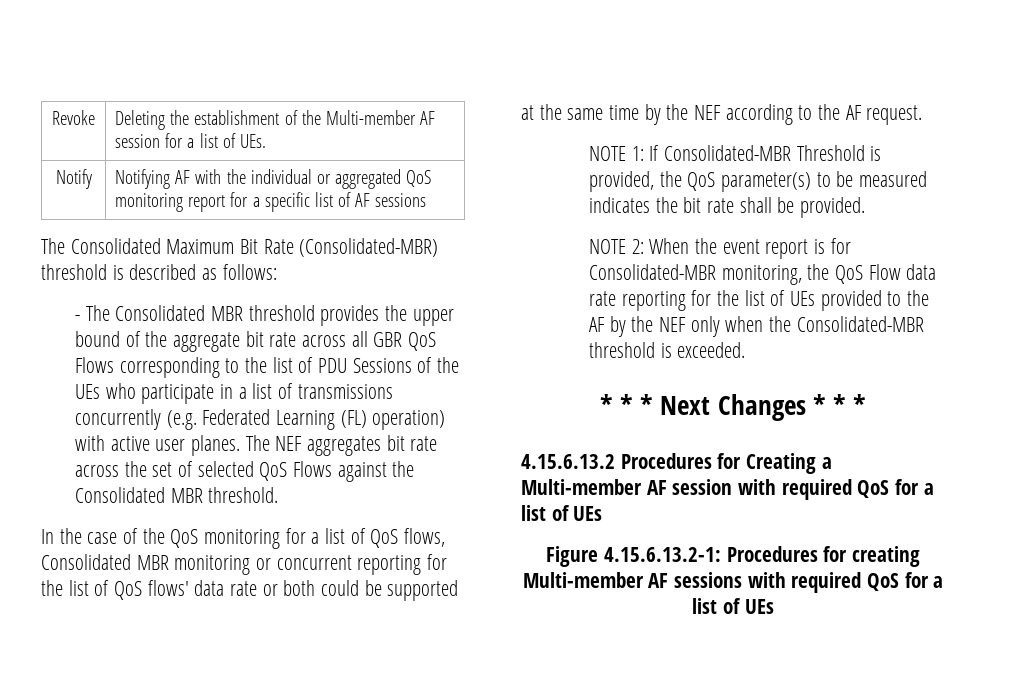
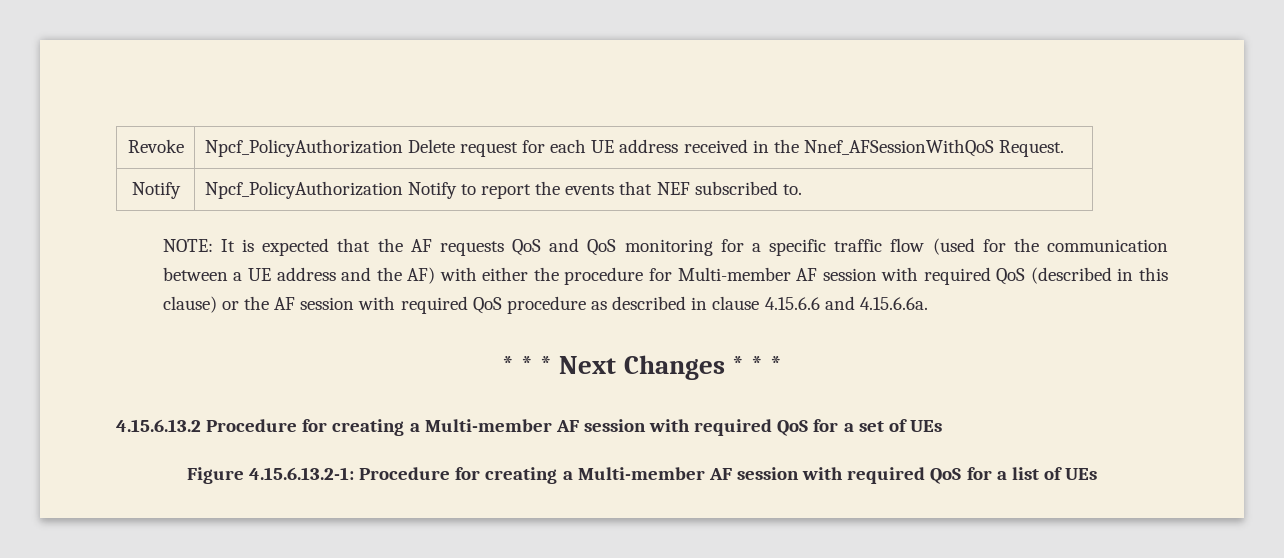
[115,110,435,130] [115,133,266,148] [55,169,92,189] [115,169,433,189] [115,192,427,212] [41,238,439,257] [41,264,277,280] [74,305,454,326] [74,331,437,352] [74,357,460,378] [74,383,393,404] [74,409,446,430] [74,435,438,456] [74,461,415,482] [74,487,279,503] [41,528,446,549] [41,554,448,575] [41,580,459,601] [521,104,923,125] [588,145,882,161] [588,171,927,192] [588,197,865,218] [588,238,851,259] [588,264,937,285] [588,290,929,311] [588,316,924,337] [588,342,746,358] Deleting the establishment of the Multi-member AF session for a list of UEs. // Notify | Notifying AF with the individual or aggregated QoS monitoring report for a specific list of AF sessions // The Consolidated Maximum Bit Rate (Consolidated-MBR) threshold is described as follows: // - The Consolidated MBR threshold provides the upper bound of the aggregate bit rate across all GBR QoS Flows corresponding to the list of PDU Sessions of the UEs who participate in a list of transmissions concurrently (e.g. Federated Learning (FL) operation) with active user planes. The NEF aggregates bit rate across the set of selected QoS Flows against the Consolidated MBR threshold. // In the case of the QoS monitoring for a list of QoS flows, Consolidated MBR monitoring or concurrent reporting for the list of QoS flows' data rate or both could be supported at the same time by the NEF according to the AF request. // NOTE 1: If Consolidated-MBR Threshold is provided, the QoS parameter(s) to be measured indicates the bit rate shall be provided. // NOTE 2: When the event report is for Consolidated-MBR monitoring, the QoS Flow data rate reporting for the list of UEs provided to the AF by the NEF only when the Consolidated-MBR threshold is exceeded. -> [204,139,1065,157] [131,182,181,199] [204,181,802,199] [162,238,1168,256] [162,267,1168,285] [162,296,928,314] Npcf_PolicyAuthorization Delete request for each UE address received in the Nnef_AFSessionWithQoS Request. // Notify | Npcf_PolicyAuthorization Notify to report the events that NEF subscribed to. // NOTE: It is expected that the AF requests QoS and QoS monitoring for a specific traffic flow (used for the communication between a UE address and the AF) with either the procedure for Multi-member AF session with required QoS (described in this clause) or the AF session with required QoS procedure as described in clause 4.15.6.6 and 4.15.6.6a.
[620,453,817,474] Procedures for Creating -> [206,419,942,436] [186,467,558,484] Procedure for creating a Multi-member AF session with required QoS for a set of UEs // Figure 4.15.6.13.2-1: Procedure for creating
[546,546,920,567] [522,572,944,593] [692,598,774,614] // Figure 4.15.6.13.2-1: Procedures for creating Multi-member AF sessions with required QoS for a list of UEs -> (1098, 474) none

